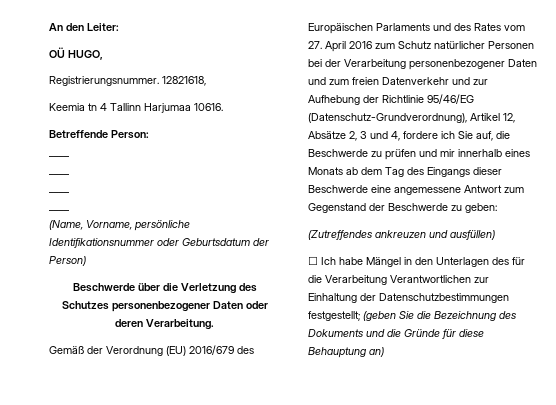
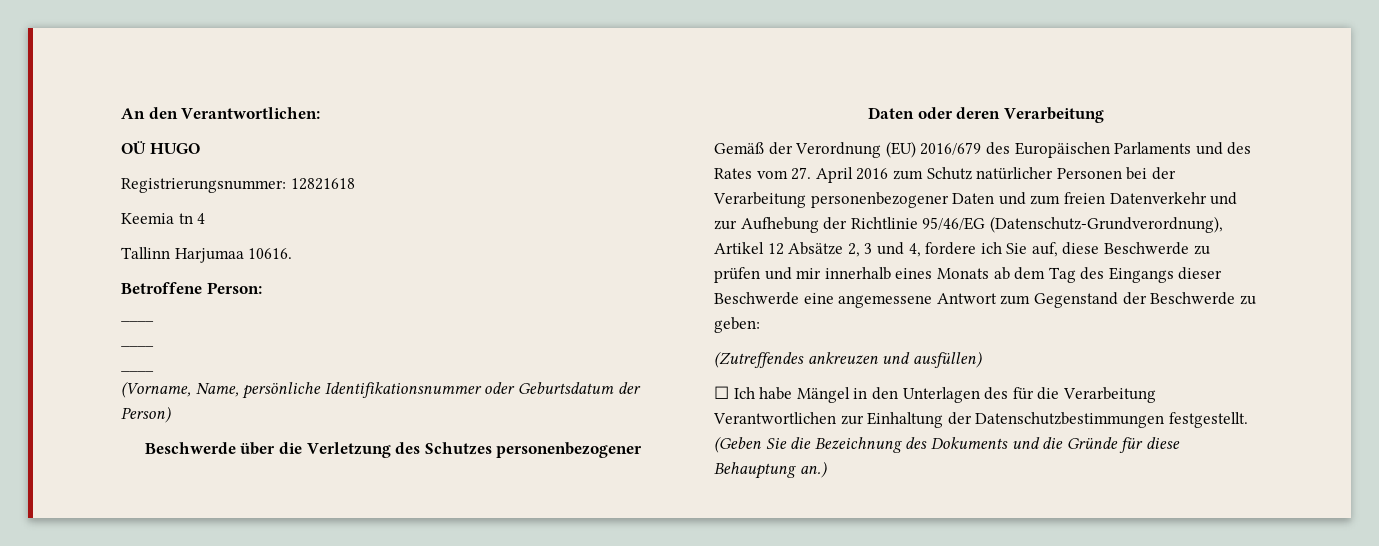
[87,23,119,31] Leiter: -> [181,107,321,119] Verantwortlichen:
[68,50,103,60] [49,76,206,86] HUGO, // Registrierungsnummer. 12821618, -> [149,143,200,154] [121,178,355,193] HUGO // Registrierungsnummer: 12821618
(107, 107) none -> (206, 218) //
[49,130,108,138] Betreffende -> [121,282,202,294] Betroffene
[49,210,69,211] [49,220,132,230] ____ // (Name, Vorname, -> [121,381,239,398] (Vorname, Name,
[146,319,214,330] Verarbeitung. -> [1003,107,1104,123] Verarbeitung
[503,113,515,123] 12, -> [767,243,784,255] 12
[496,131,510,139] die -> [1062,242,1100,255] diese
[308,311,396,321] festgestellt; (geben -> [1168,412,1248,428] [714,436,761,453] festgestellt. (Geben
[369,347,384,357] an) -> [799,461,827,478] an.)

